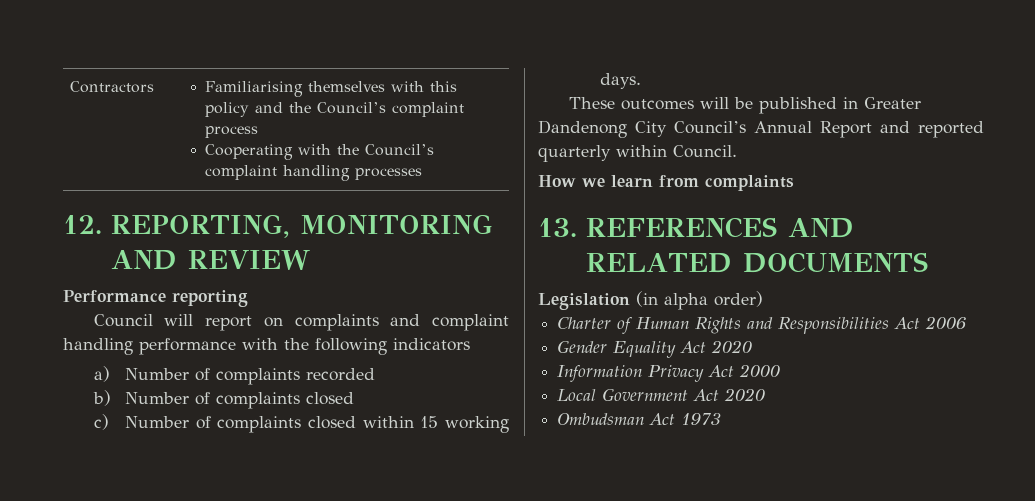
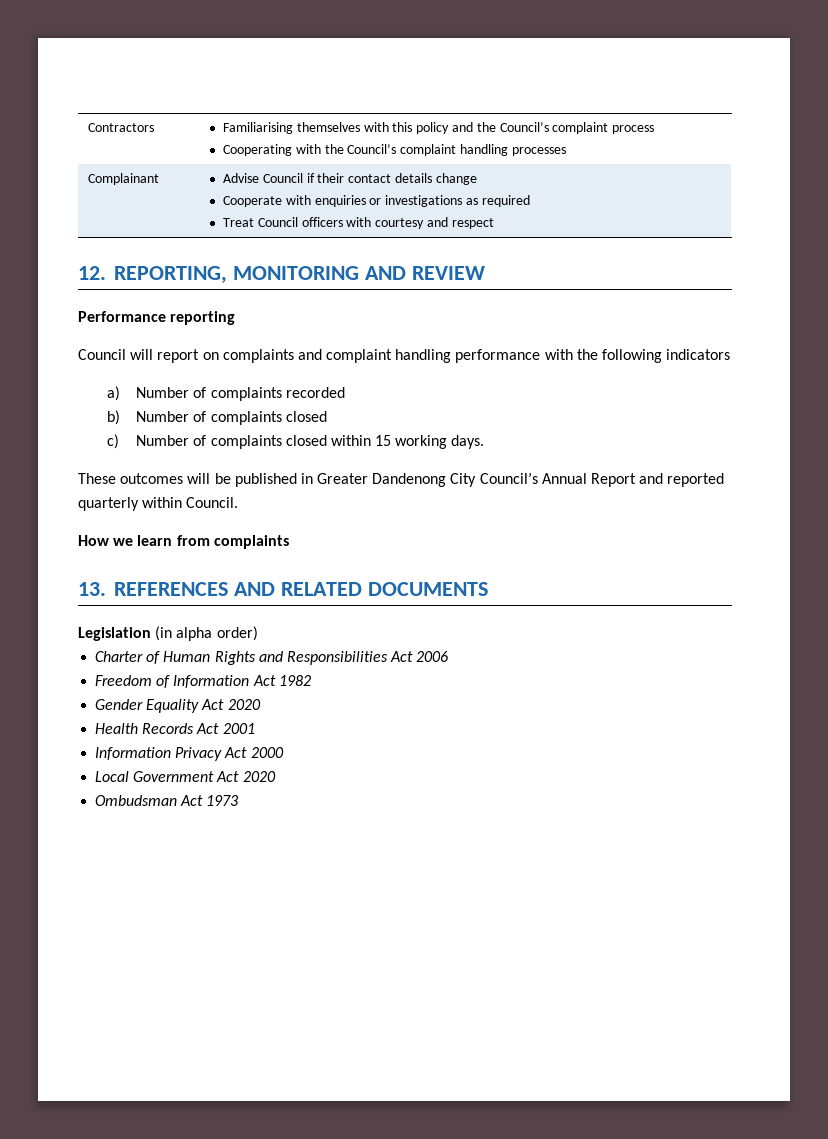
(423, 174) none -> [88,173,160,185] [223,173,477,185] [223,195,530,207] [223,217,494,229] // Complainant | Advise Council if their contact details change // Cooperate with enquiries or investigations as required // Treat Council officers with courtesy and respect
(967, 322) none -> [95,675,311,688] // Freedom of Information Act 1982
(753, 346) none -> [95,723,255,734] // Health Records Act 2001

